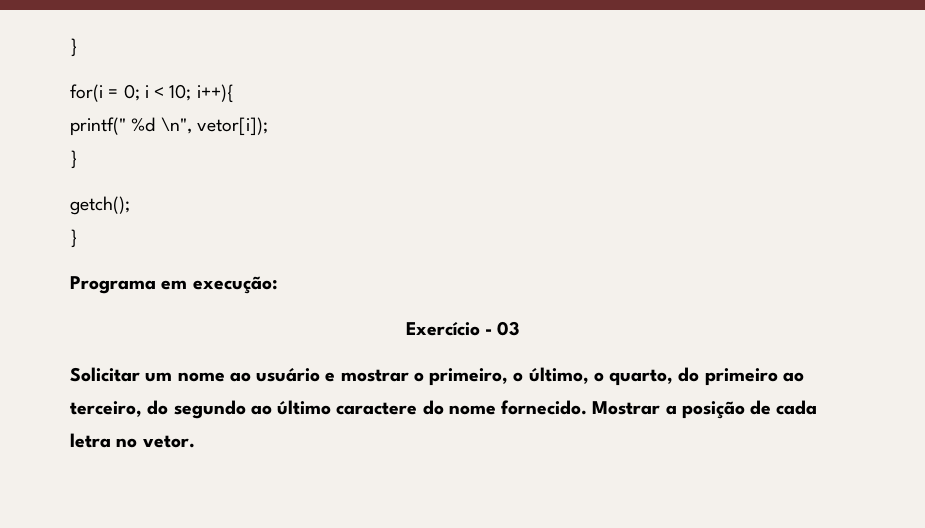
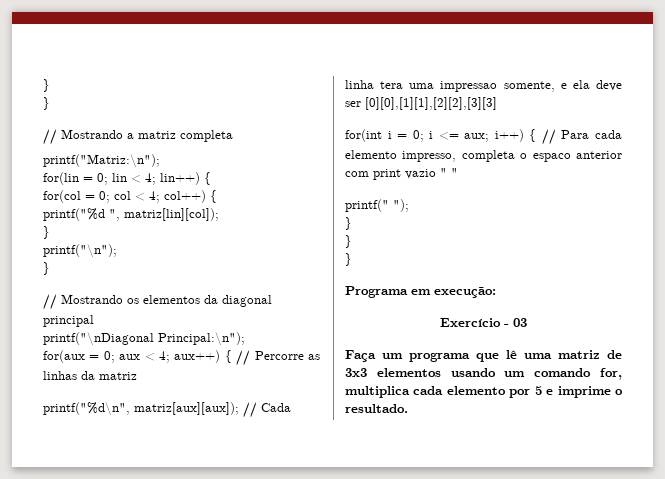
[70,38,78,57] [70,84,234,103] [70,117,268,136] [70,150,78,169] [70,196,130,215] } // for(i = 0; i < 10; i++){ // printf(" %d \n", vetor[i]); // } // getch(); -> [43,79,50,92] [43,97,50,110] [43,129,233,145] [43,154,160,168] [43,172,211,185] [43,190,217,203] [43,208,219,221] [43,226,50,239] [43,244,117,258] [43,262,50,275] [43,294,272,310] [43,315,94,327] [43,332,245,346] [43,350,320,366] [43,371,137,380] [43,402,291,418] [345,80,622,92] [345,97,497,110] [345,129,622,145] [345,150,622,162] [345,168,458,180] [345,199,409,212] [345,217,352,230] [345,235,352,248] } // } // // Mostrando a matriz completa // printf("Matriz:\n"); // for(lin = 0; lin < 4; lin++) { // for(col = 0; col < 4; col++) { // printf("%d ", matriz[lin][col]); // } // printf("\n"); // } // // Mostrando os elementos da diagonal principal // printf("\nDiagonal Principal:\n"); // for(aux = 0; aux < 4; aux++) { // Percorre as linhas da matriz // printf("%d\n", matriz[aux][aux]); // Cada linha tera uma impressao somente, e ela deve ser [0][0],[1][1],[2][2],[3][3] // for(int i = 0; i <= aux; i++) { // Para cada elemento impresso, completa o espaco anterior com print vazio " " // printf(" "); // } // }
[70,367,804,386] [70,400,818,419] [70,433,195,448] Solicitar um nome ao usuário e mostrar o primeiro, o último, o quarto, do primeiro ao terceiro, do segundo ao último caractere do nome fornecido. Mostrar a posição de cada letra no vetor. -> [345,350,622,362] [345,368,622,380] [345,386,623,398] [345,404,408,413] Faça um programa que lê uma matriz de 3x3 elementos usando um comando for, multiplica cada elemento por 5 e imprime o resultado.

